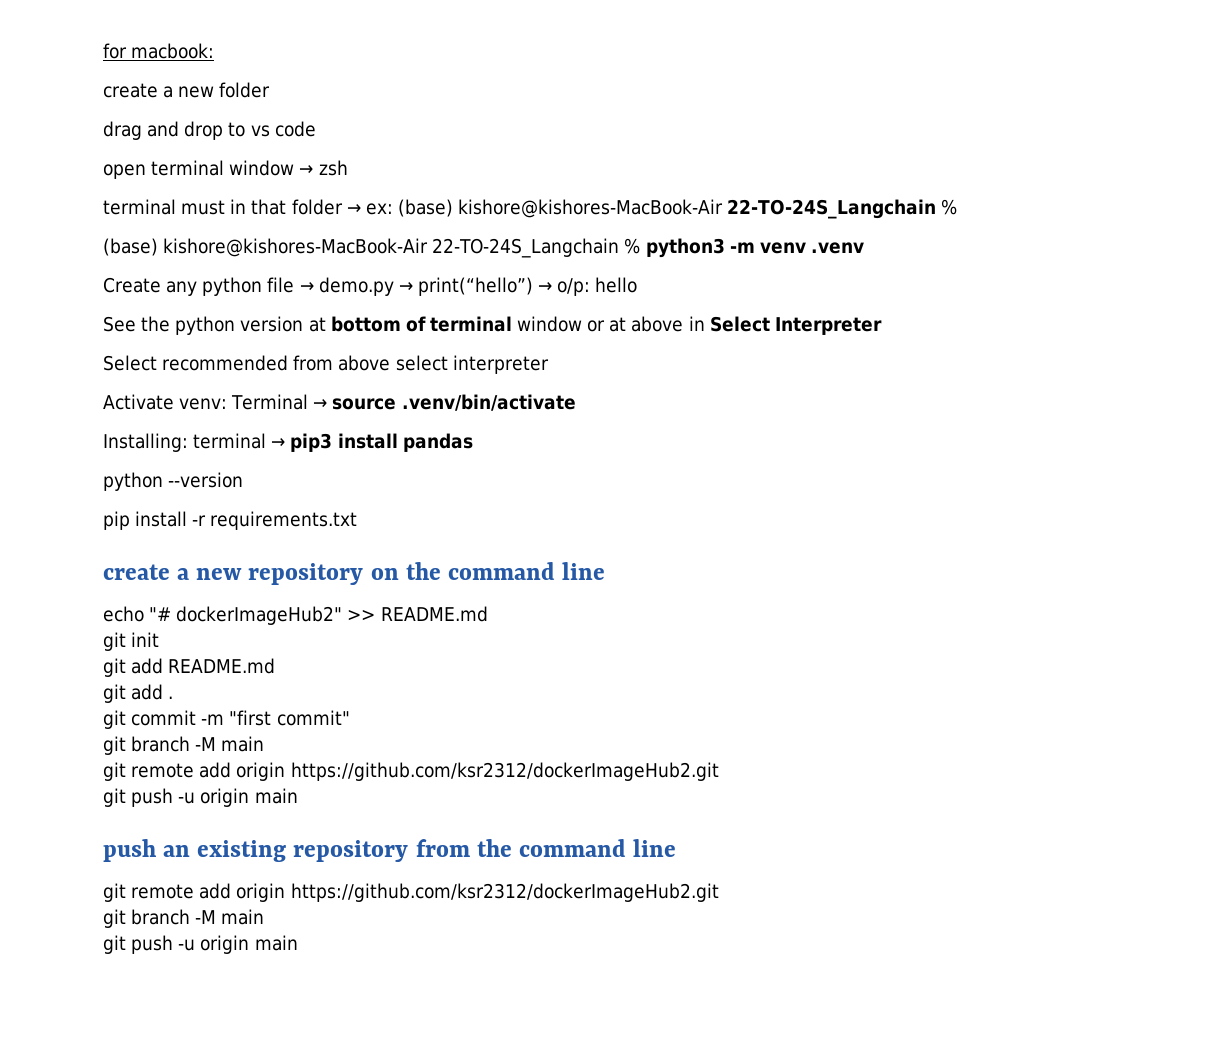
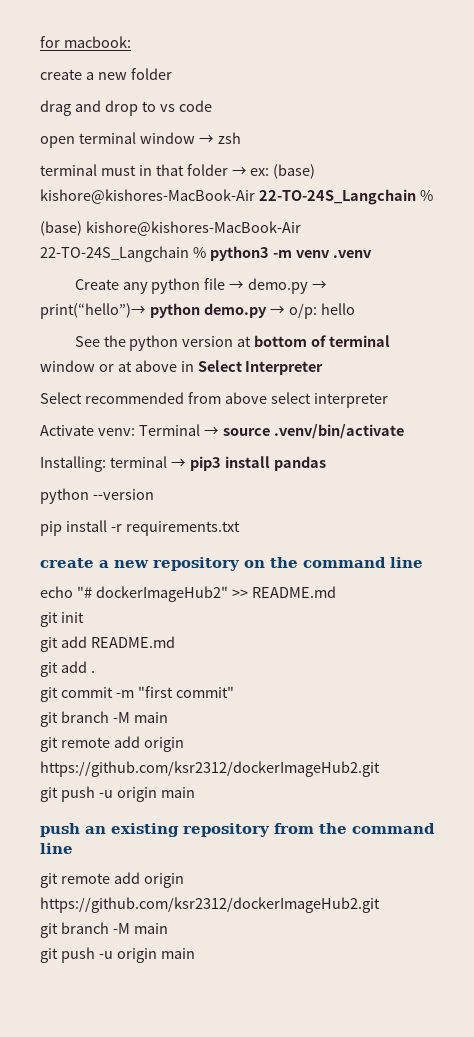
[417,277,533,296] print(“hello”) -> [40,303,267,319] print(“hello”)→ python demo.py

